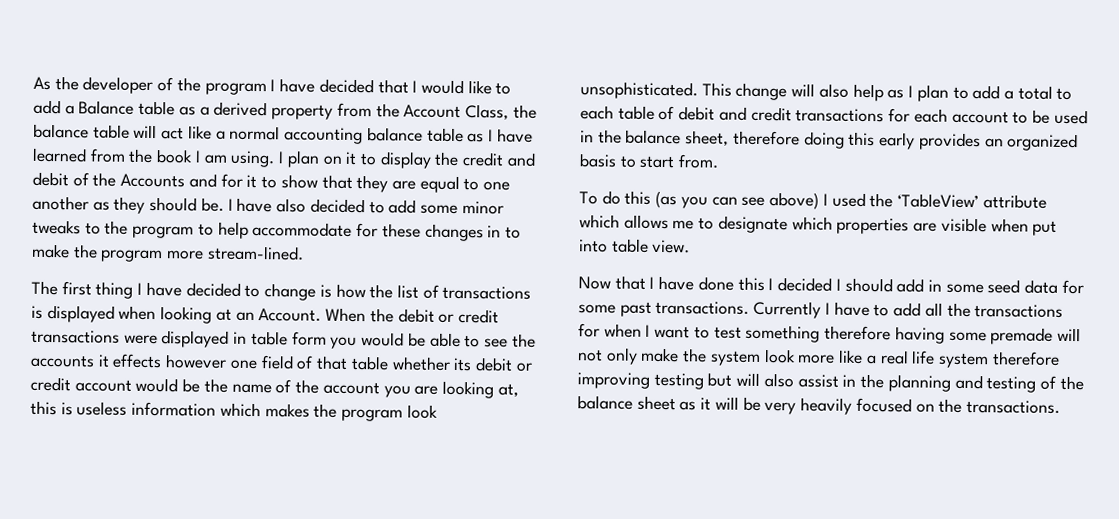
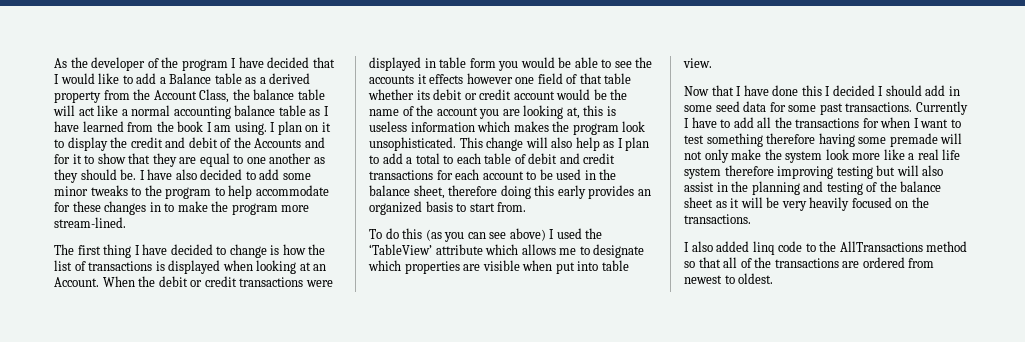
(1060, 406) none -> [684,241,968,255] [684,257,935,268] [684,273,774,284] // I also added linq code to the AllTransactions method so that all of the transactions are ordered from newest to oldest.

